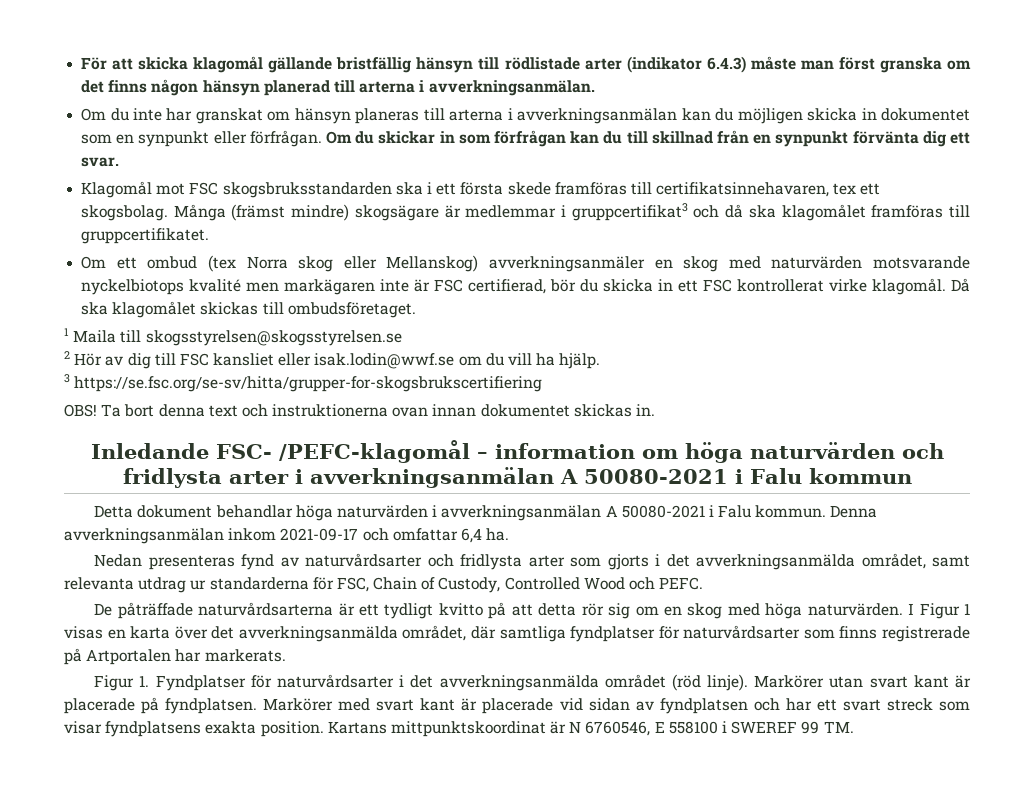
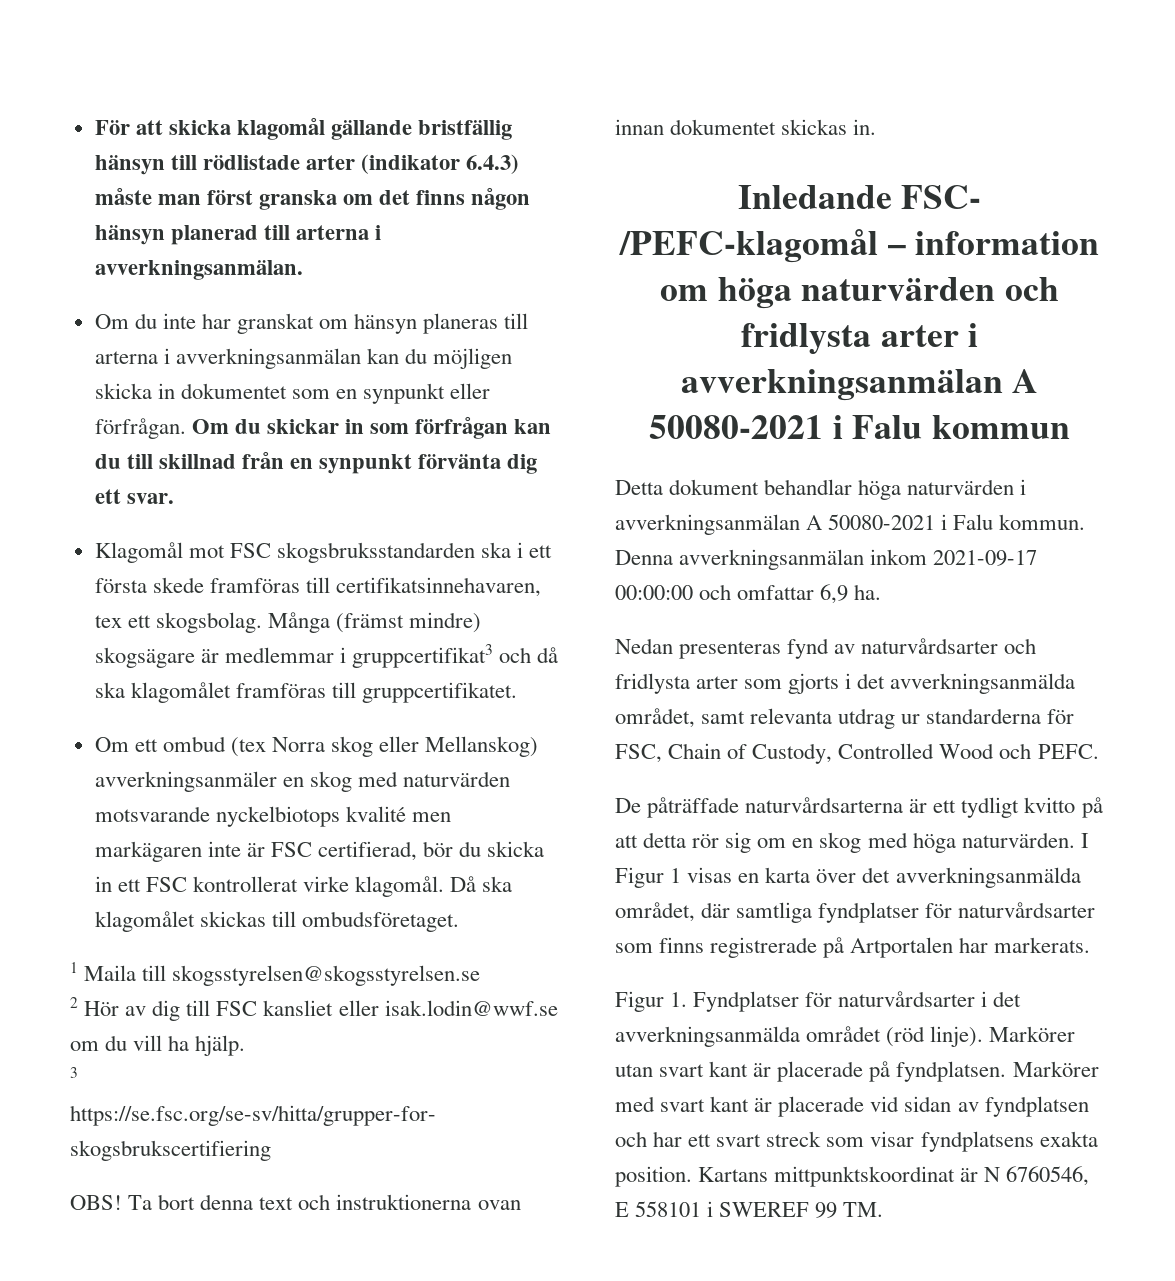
(359, 534) none -> [615,585,693,600] 00:00:00
[460,528,482,543] 6,4 -> [820,584,849,604] 6,9
[668,721,718,734] 558100 -> [635,1201,702,1217] 558101

